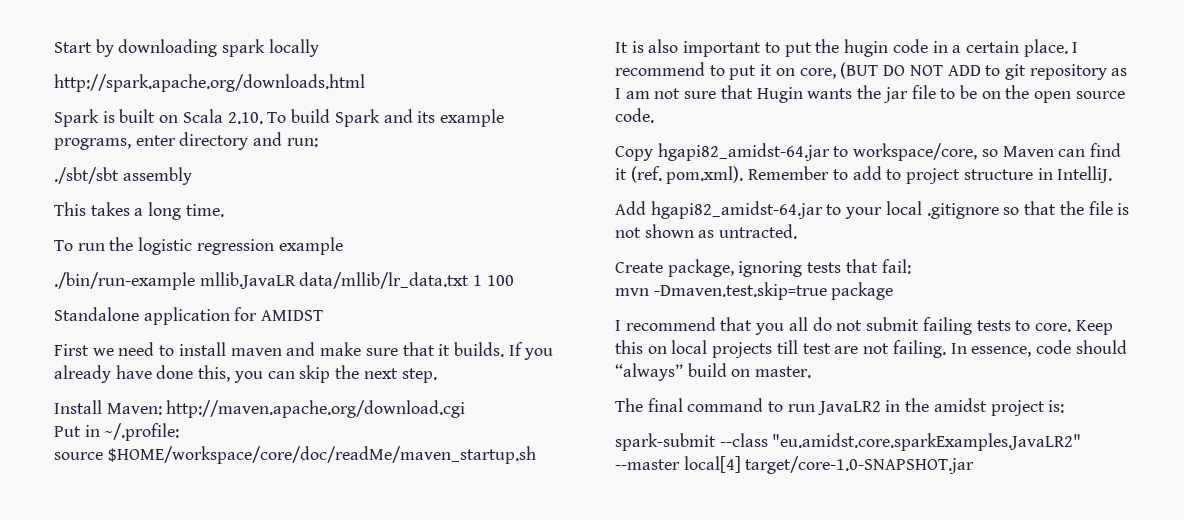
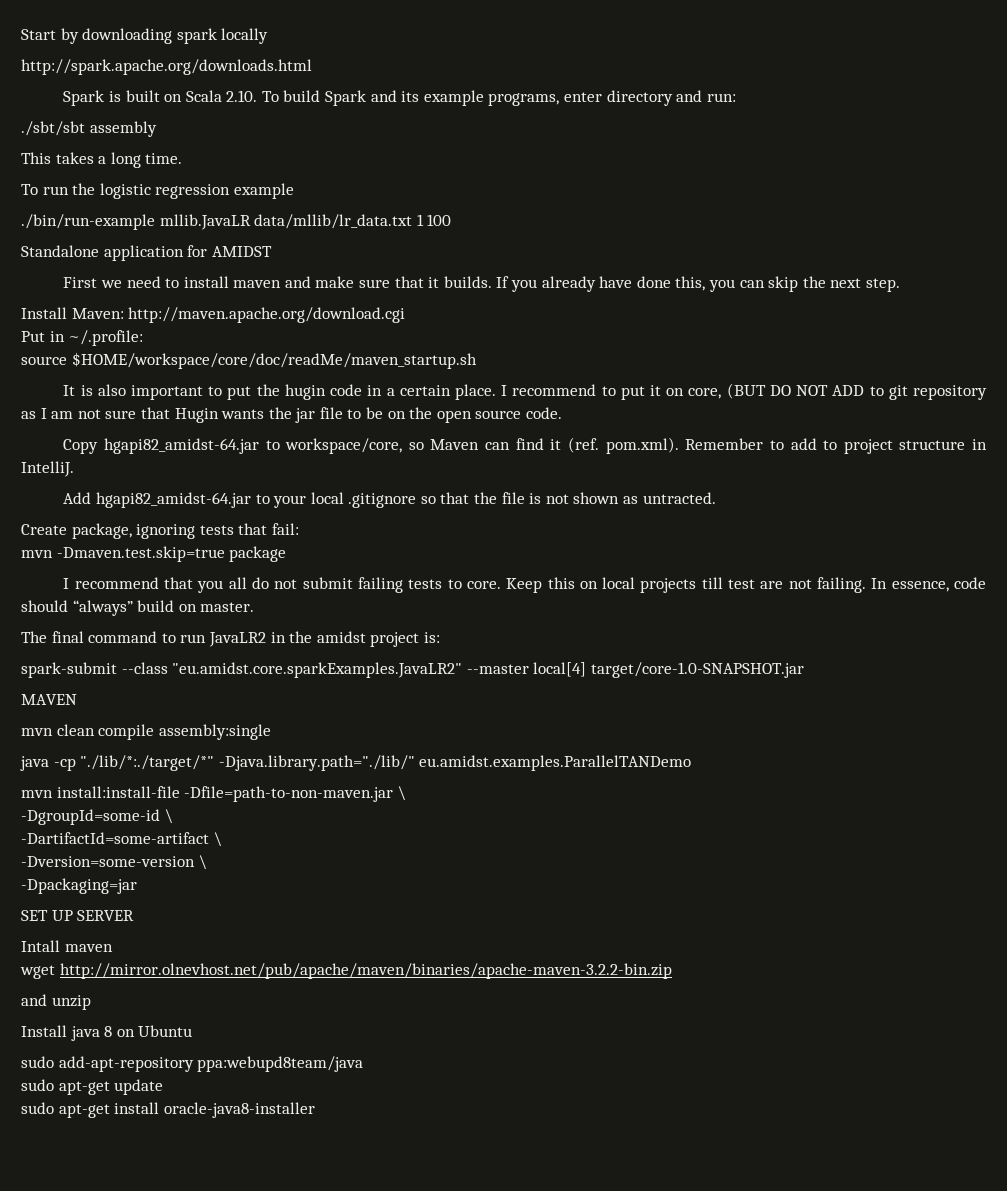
(975, 465) none -> [21,694,77,705] [21,724,271,740] [20,755,692,771] [21,786,406,802] [21,809,173,825] [21,832,222,847] [21,855,207,870] [21,878,137,894] [21,910,135,921] [21,940,113,952] [20,963,672,979] [21,994,91,1010] [21,1025,193,1041] [21,1056,364,1072] [21,1079,164,1095] [21,1102,315,1118] // MAVEN // mvn clean compile assembly:single // java -cp "./lib/*:./target/*" -Djava.library.path="./lib/" eu.amidst.examples.ParallelTANDemo // mvn install:install-file -Dfile=path-to-non-maven.jar \ // -DgroupId=some-id \ // -DartifactId=some-artifact \ // -Dversion=some-version \ // -Dpackaging=jar // SET UP SERVER // Intall maven // wget http://mirror.olnevhost.net/pub/apache/maven/binaries/apache-maven-3.2.2-bin.zip // and unzip // Install java 8 on Ubuntu // sudo add-apt-repository ppa:webupd8team/java // sudo apt-get update // sudo apt-get install oracle-java8-installer

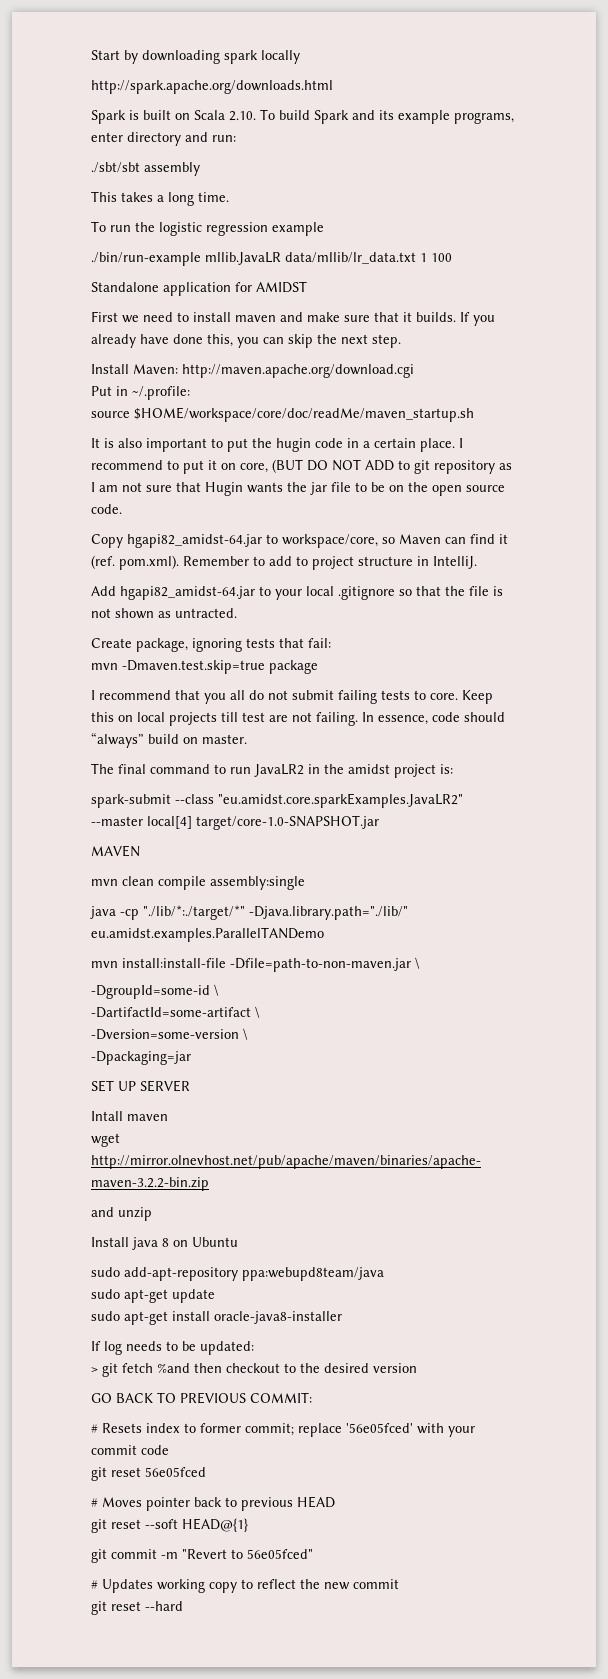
(315, 1110) none -> [91,1341,254,1355] [91,1363,417,1377] [91,1392,312,1404] [91,1423,475,1437] [91,1445,169,1455] [91,1467,206,1481] [91,1496,335,1511] [91,1518,248,1533] [91,1549,313,1563] [91,1579,399,1593] [91,1601,183,1615] // If log needs to be updated: // > git fetch %and then checkout to the desired version // GO BACK TO PREVIOUS COMMIT: // # Resets index to former commit; replace '56e05fced' with your commit code // git reset 56e05fced // # Moves pointer back to previous HEAD // git reset --soft HEAD@{1} // git commit -m "Revert to 56e05fced" // # Updates working copy to reflect the new commit // git reset --hard

